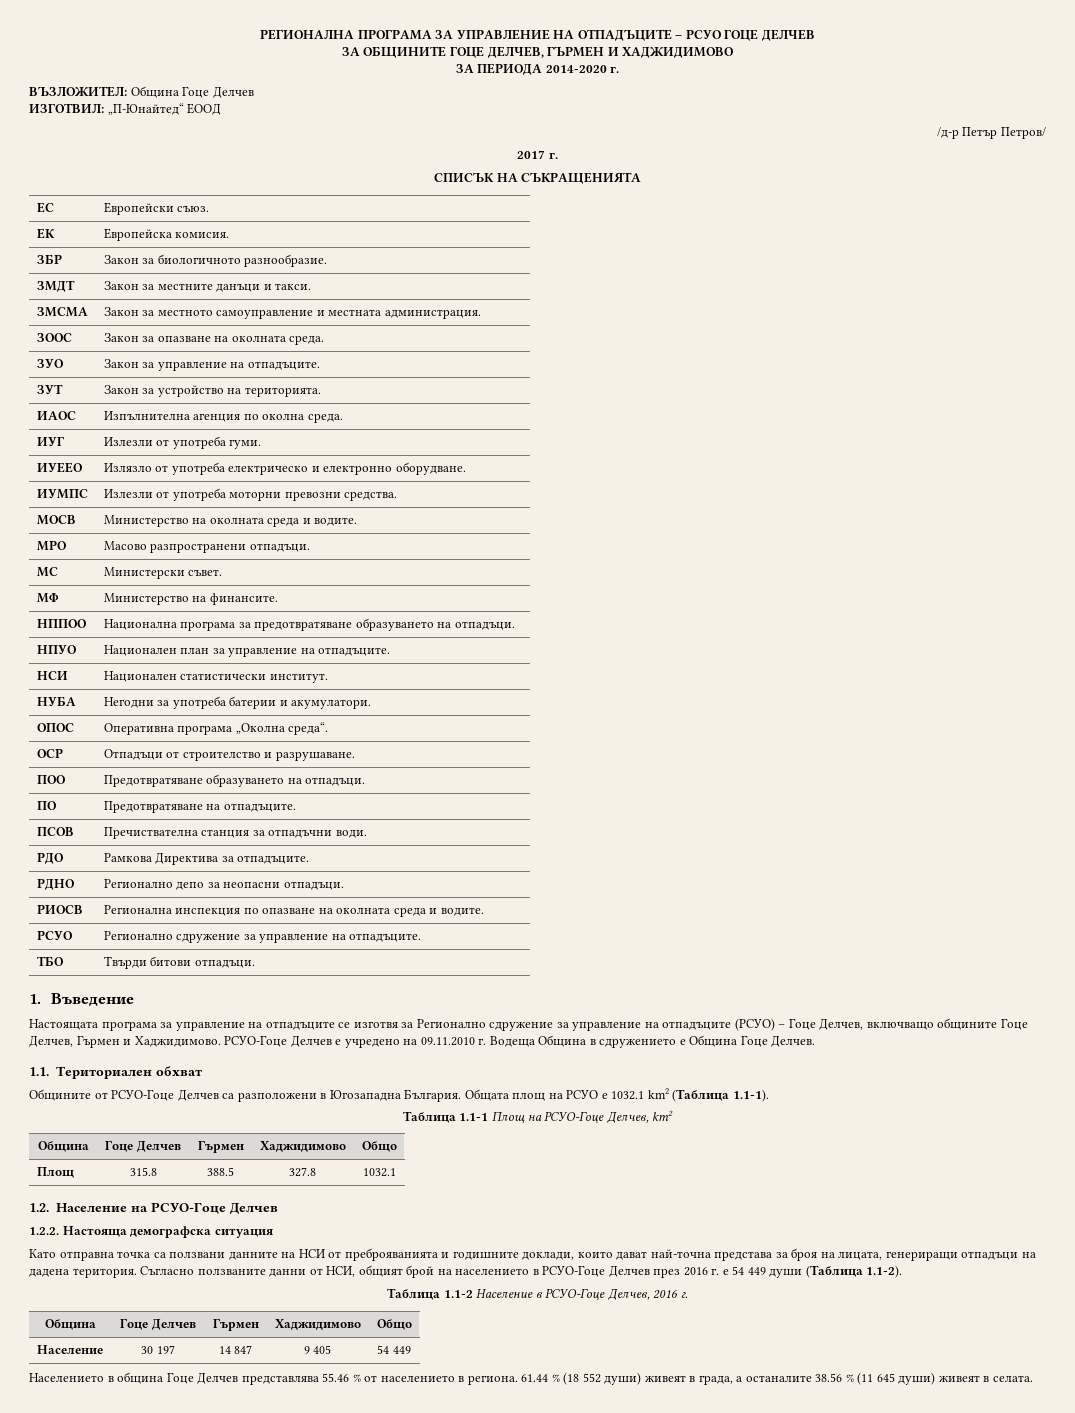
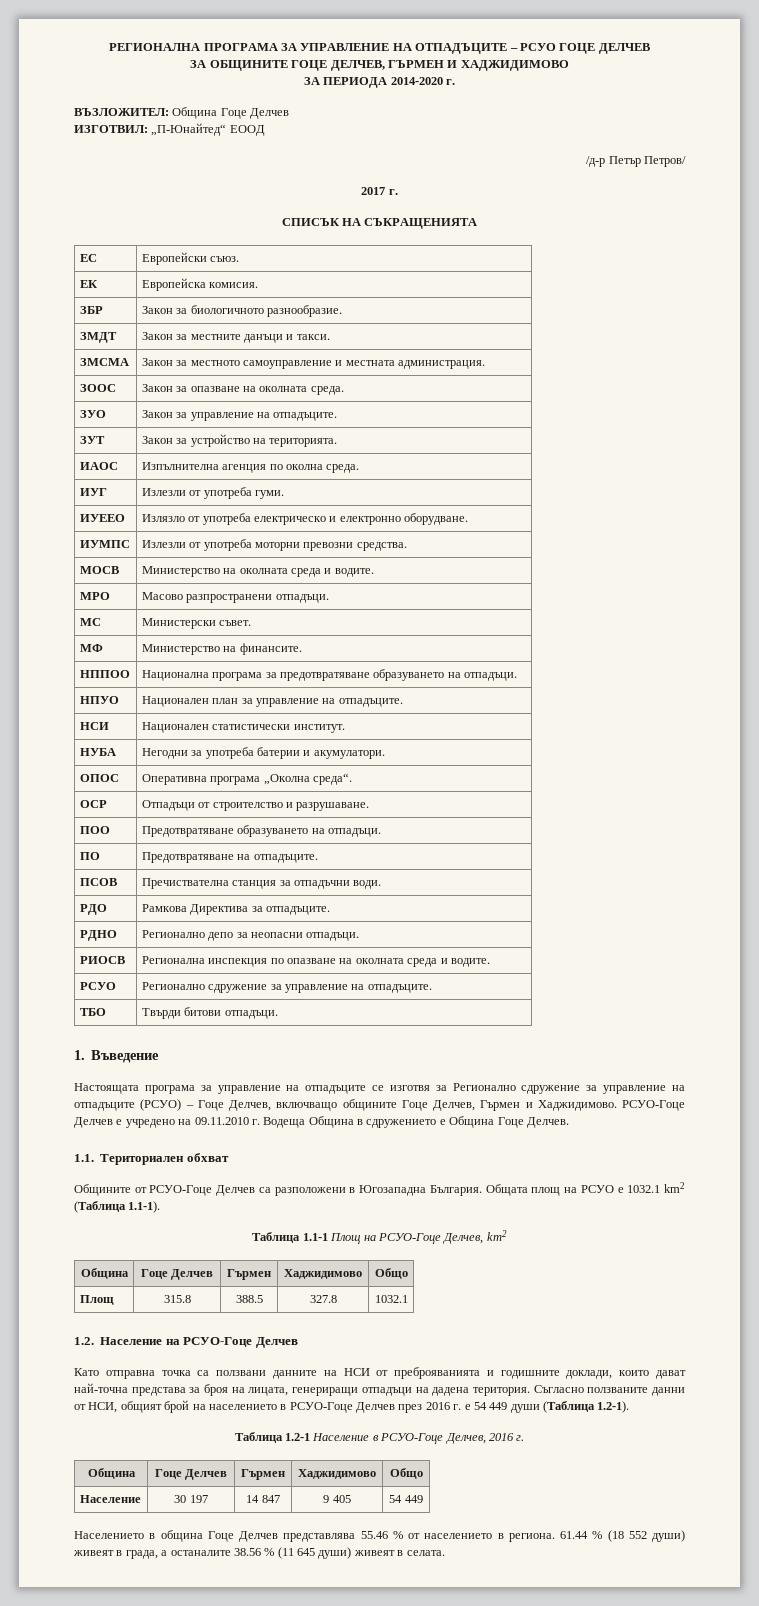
[29,1226,274,1238] // 1.2.2. Настояща демографска ситуация -> (298, 1342) none
[866,1265,903,1278] [387,1288,473,1300] 1.1-2). // Таблица 1.1-2 -> [597,1401,630,1413] [234,1432,311,1443] 1.2-1). // Таблица 1.2-1

